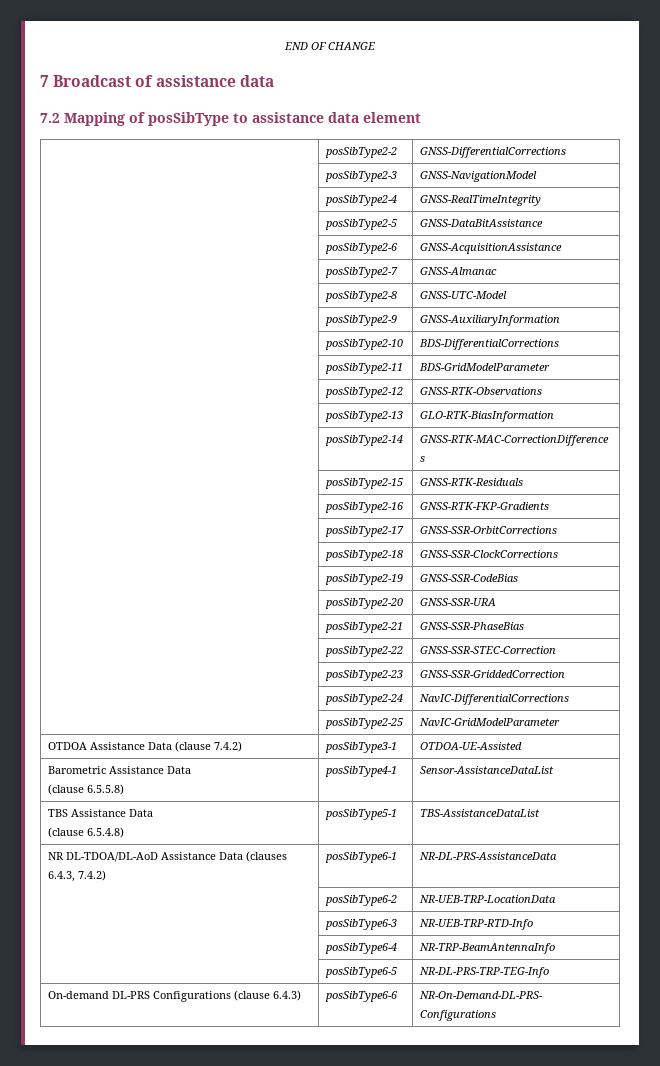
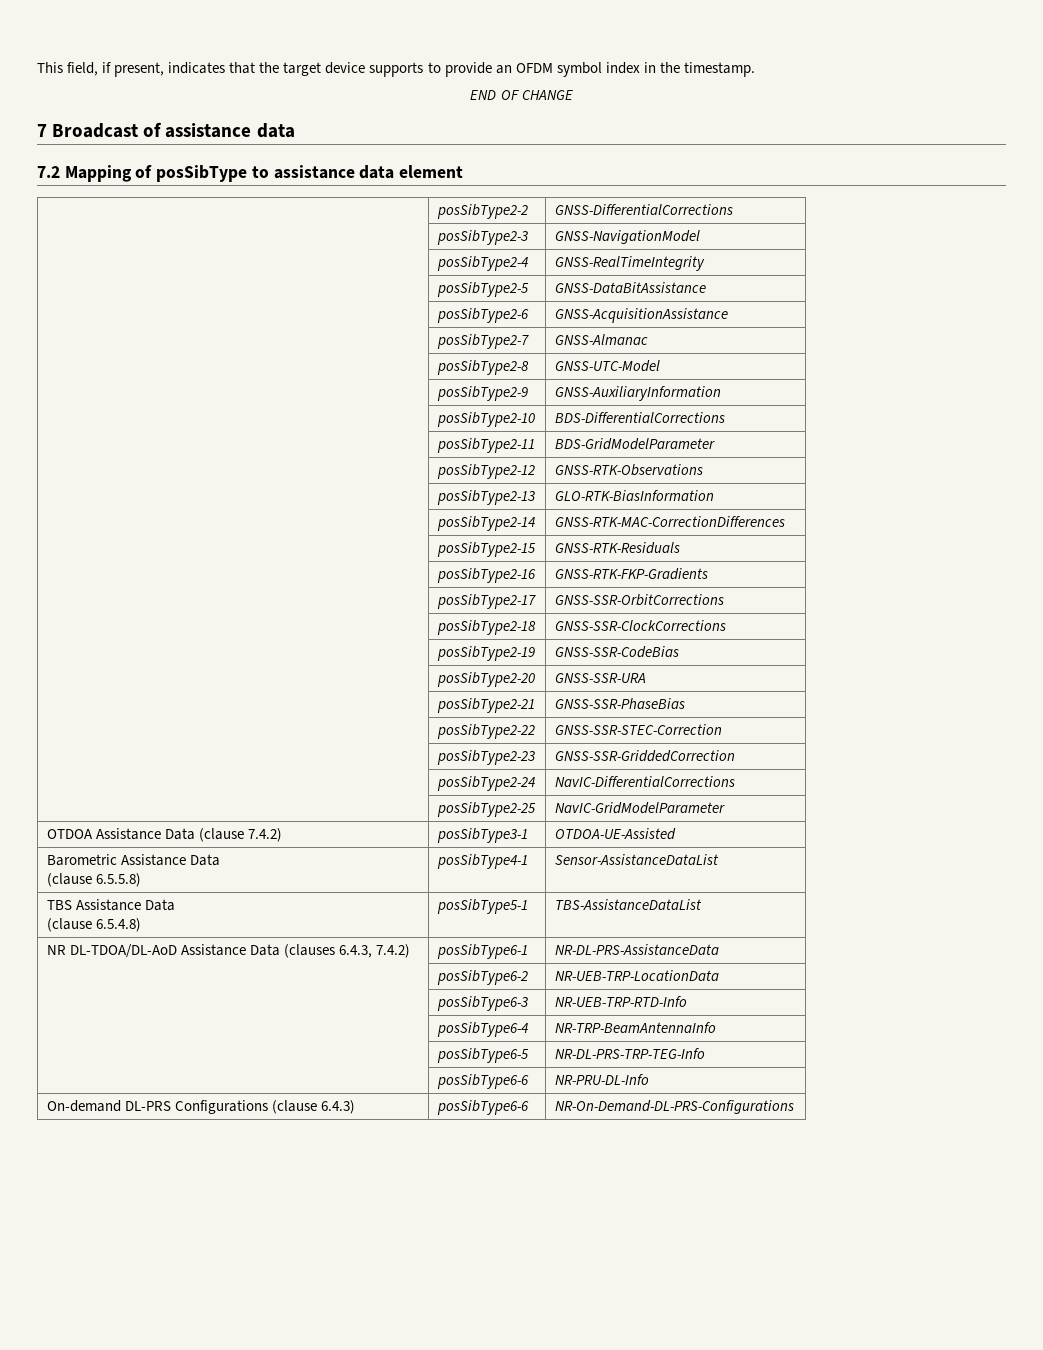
(284, 46) none -> [37,62,755,77] This field, if present, indicates that the target device supports to provide an OFDM symbol index in the timestamp. //
(550, 972) none -> [436,1074,529,1089] [554,1074,649,1085] // | posSibType6-6 | NR-PRU-DL-Info

